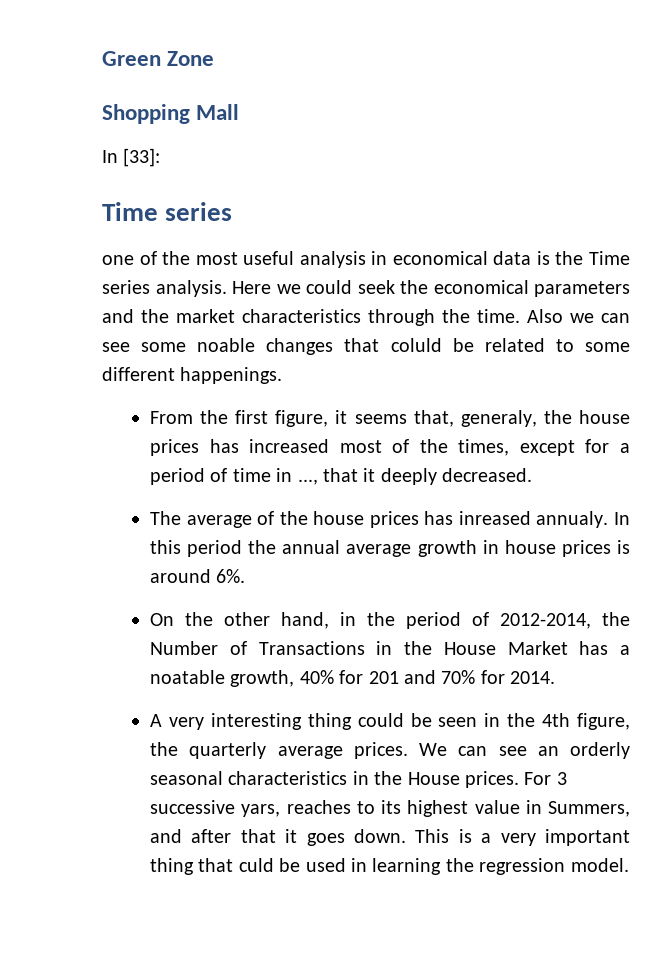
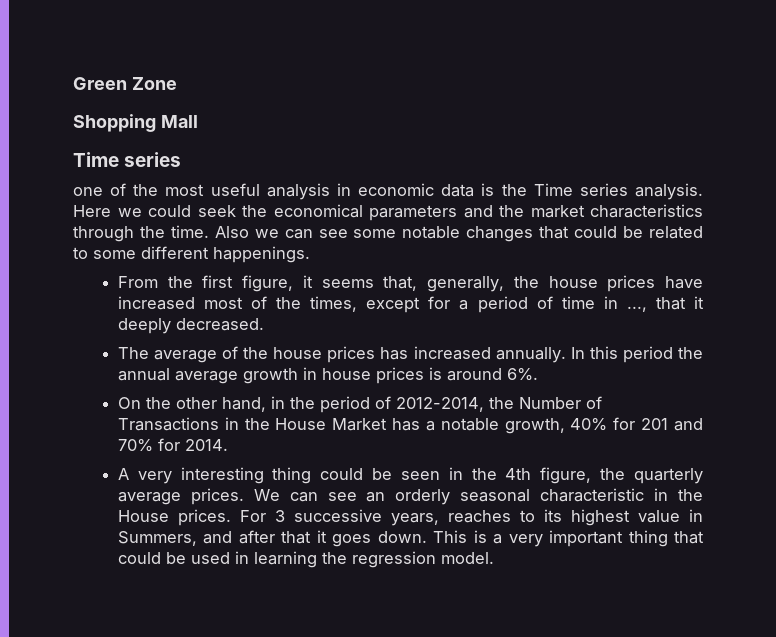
[102,148,161,167] // In [33]: -> (198, 121) none
[392,251,488,265] economical -> [358,183,435,196] economic
[197,338,256,352] noable -> [402,226,461,239] notable
[390,338,442,352] coluld -> [574,226,618,238] could
[460,410,630,427] [150,439,239,456] generaly, the house prices has -> [427,275,703,292] generally, the house prices have
[458,511,609,528] inreased annualy. -> [413,346,566,363] increased annually.
[150,670,226,684] noatable -> [440,418,499,431] notable
[228,771,348,785] characteristics -> [540,488,645,502] characteristic
[241,804,281,817] yars, -> [390,513,439,526] years,
[238,858,274,872] culd -> [117,552,161,564] could

